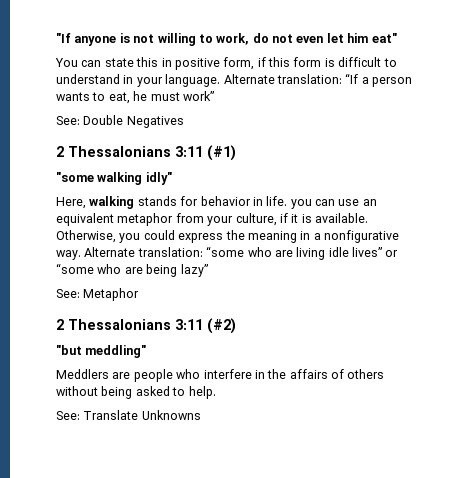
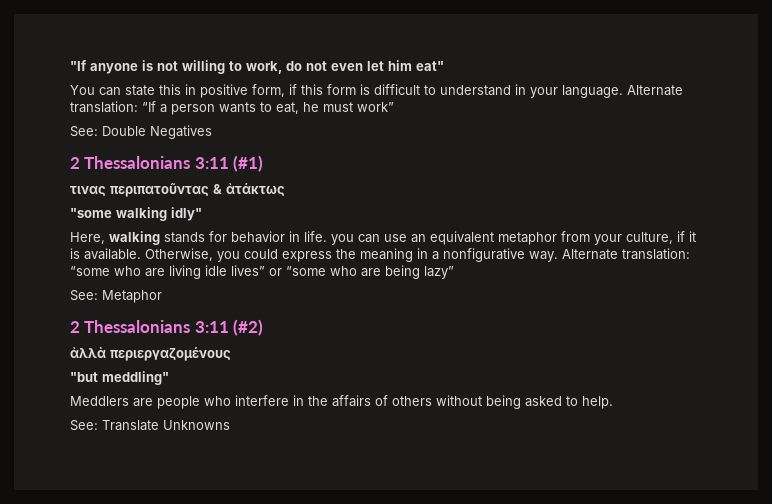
(236, 153) none -> [70,183,285,197] // τινας περιπατοῦντας & ἀτάκτως
(236, 326) none -> [70,347,231,361] // ἀλλὰ περιεργαζομένους

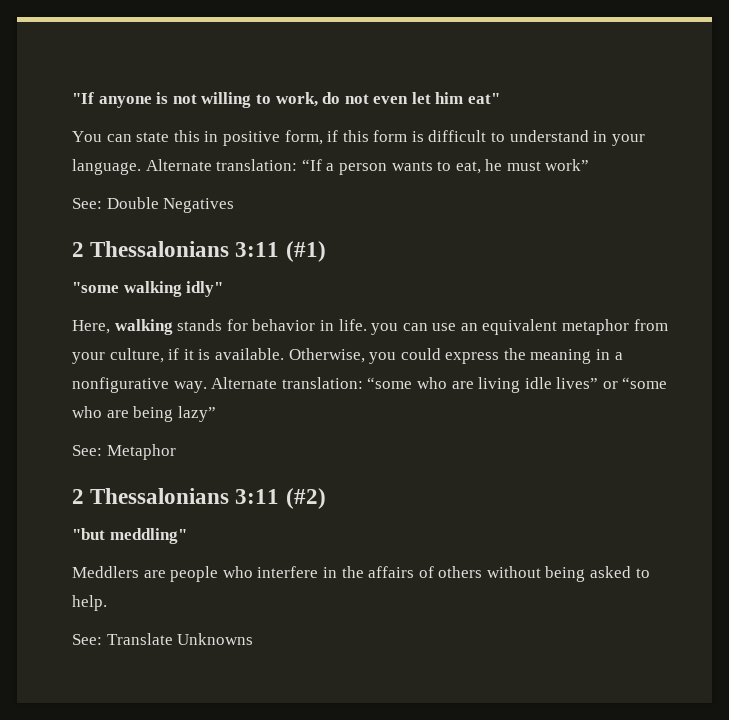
[70,183,285,197] // τινας περιπατοῦντας & ἀτάκτως -> (326, 251) none
[70,347,231,361] // ἀλλὰ περιεργαζομένους -> (326, 498) none

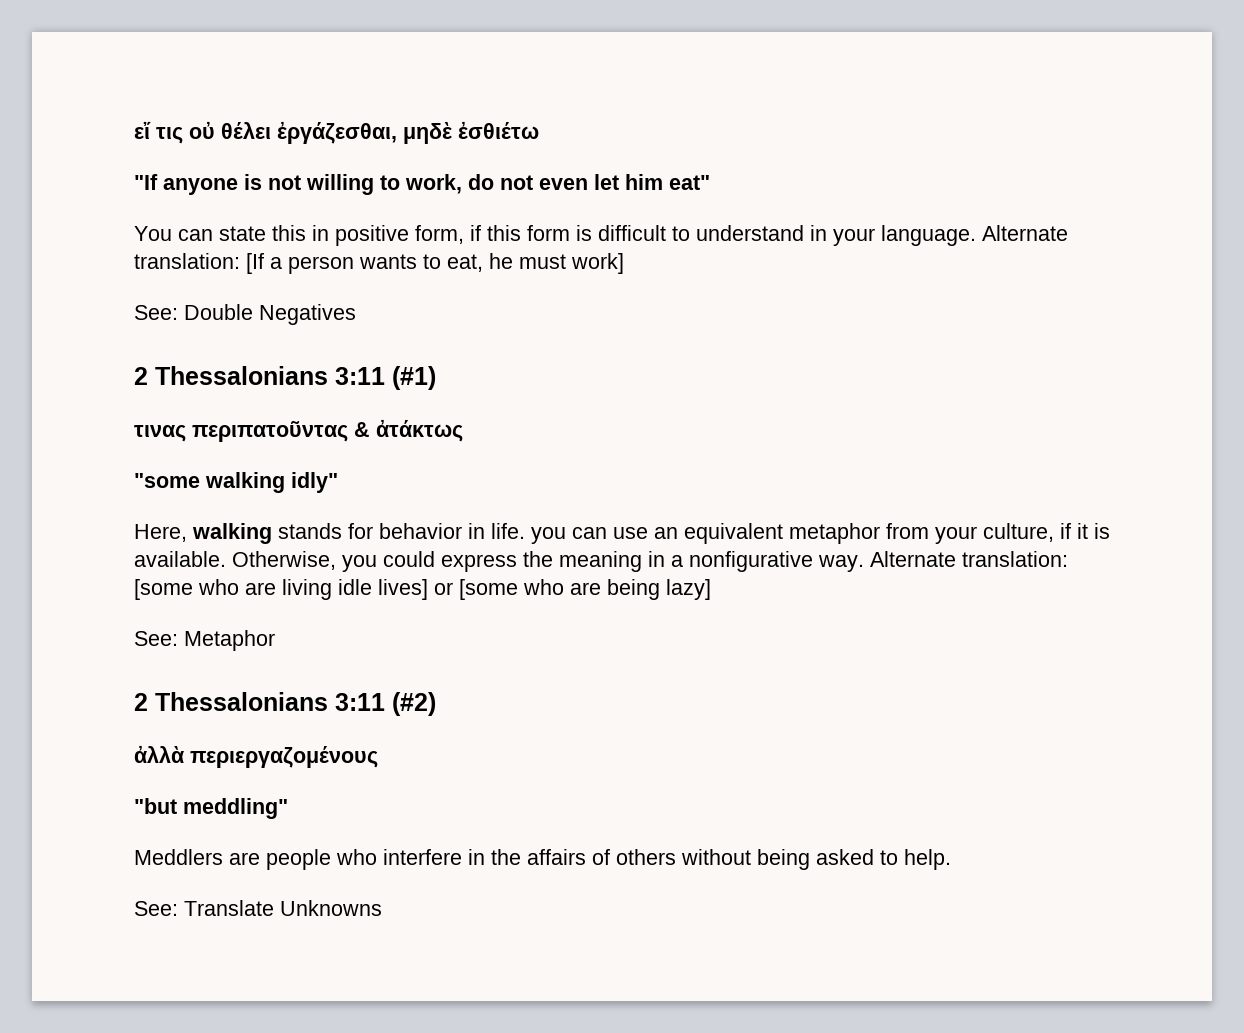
(72, 98) none -> [134,121,539,144] εἴ τις οὐ θέλει ἐργάζεσθαι, μηδὲ ἐσθιέτω //
[301,159,322,171] “If -> [246,253,264,274] [If
[545,159,590,171] work” -> [571,253,624,274] work]
(326, 251) none -> [134,419,463,442] // τινας περιπατοῦντας & ἀτάκτως
[367,377,413,389] “some -> [134,579,193,600] [some
[556,377,668,389] lives” or “some -> [378,579,518,600] lives] or [some
[177,406,216,422] lazy” -> [666,579,711,600] lazy]
(326, 498) none -> [134,745,378,768] // ἀλλὰ περιεργαζομένους

